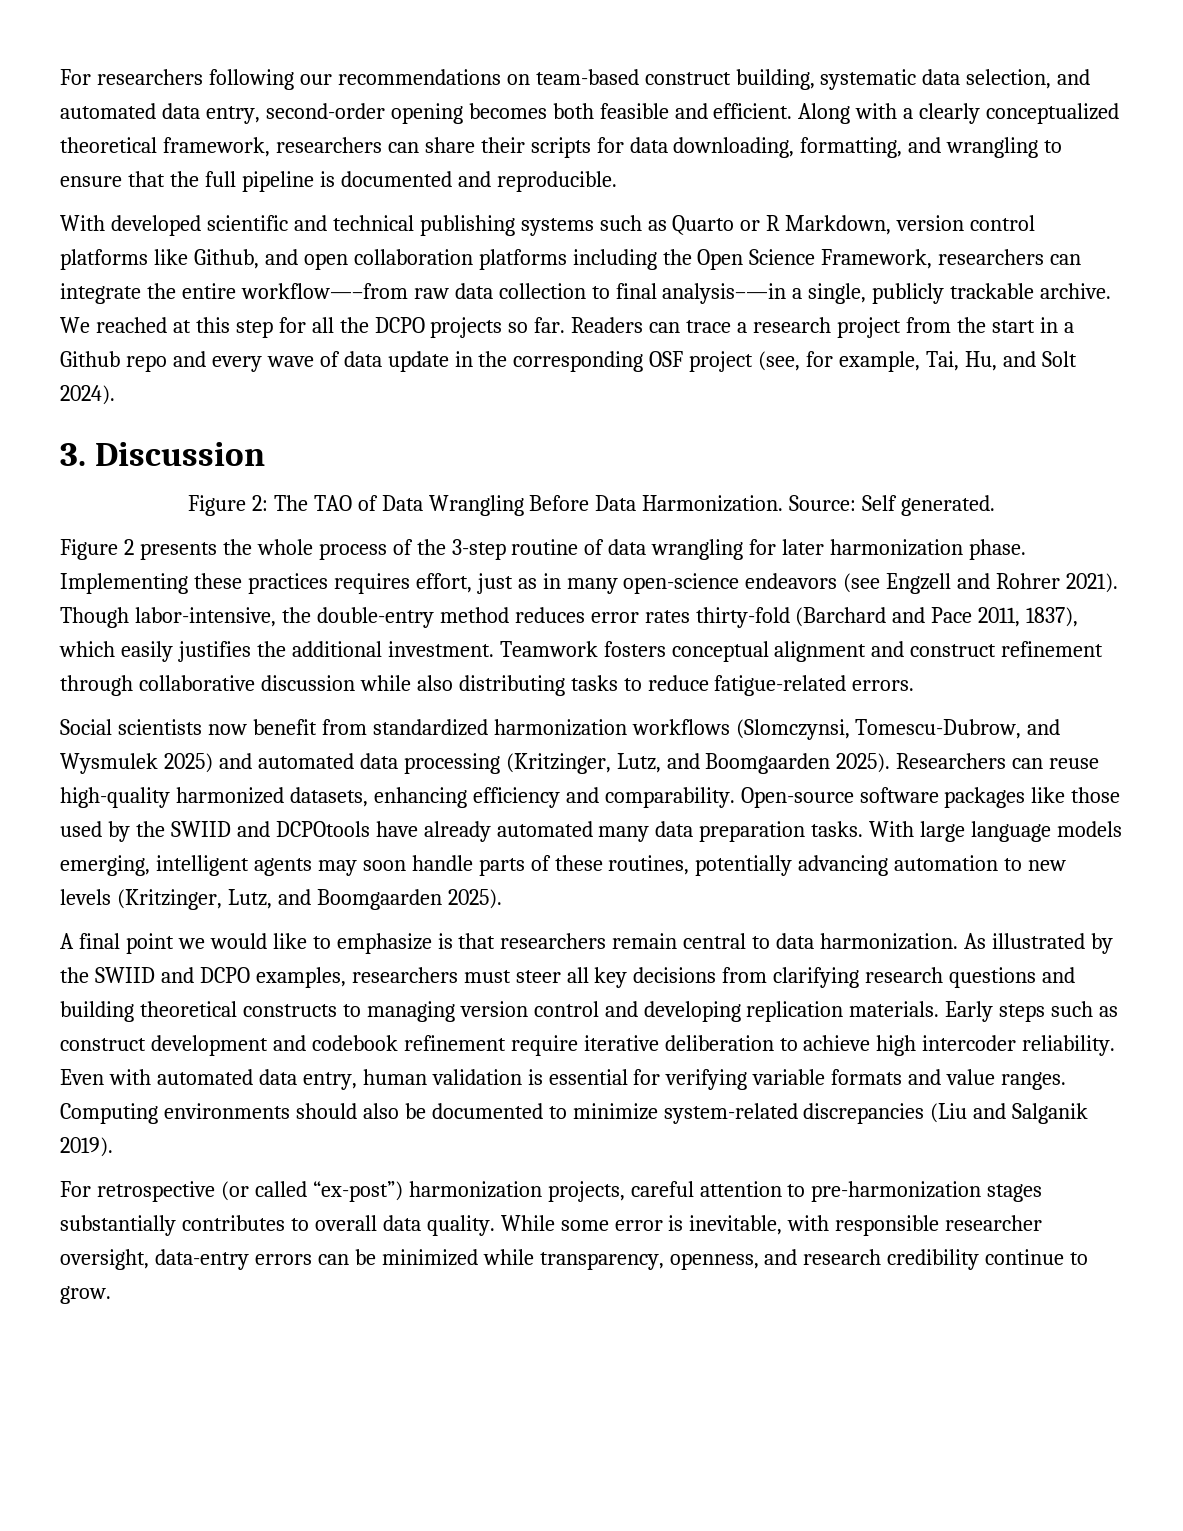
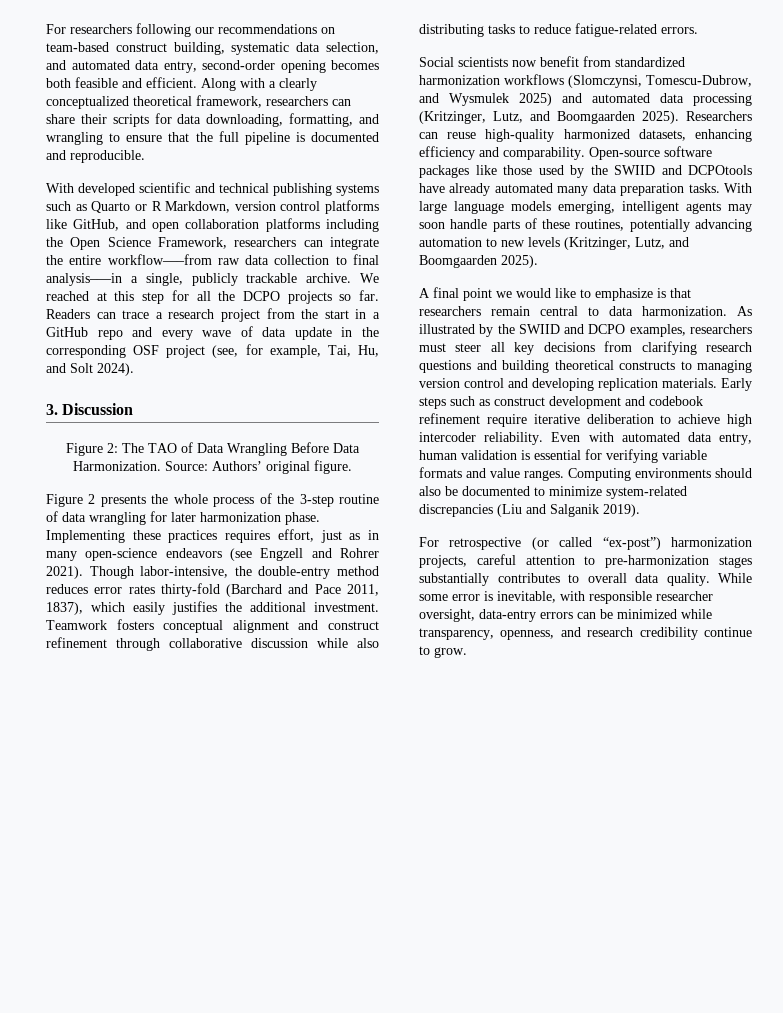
[193,249,259,269] Github, -> [73,219,120,231] GitHub,
[60,351,120,367] Github -> [46,327,88,337] GitHub
[862,495,996,516] Self generated. -> [212,460,352,474] Authors’ original figure.

